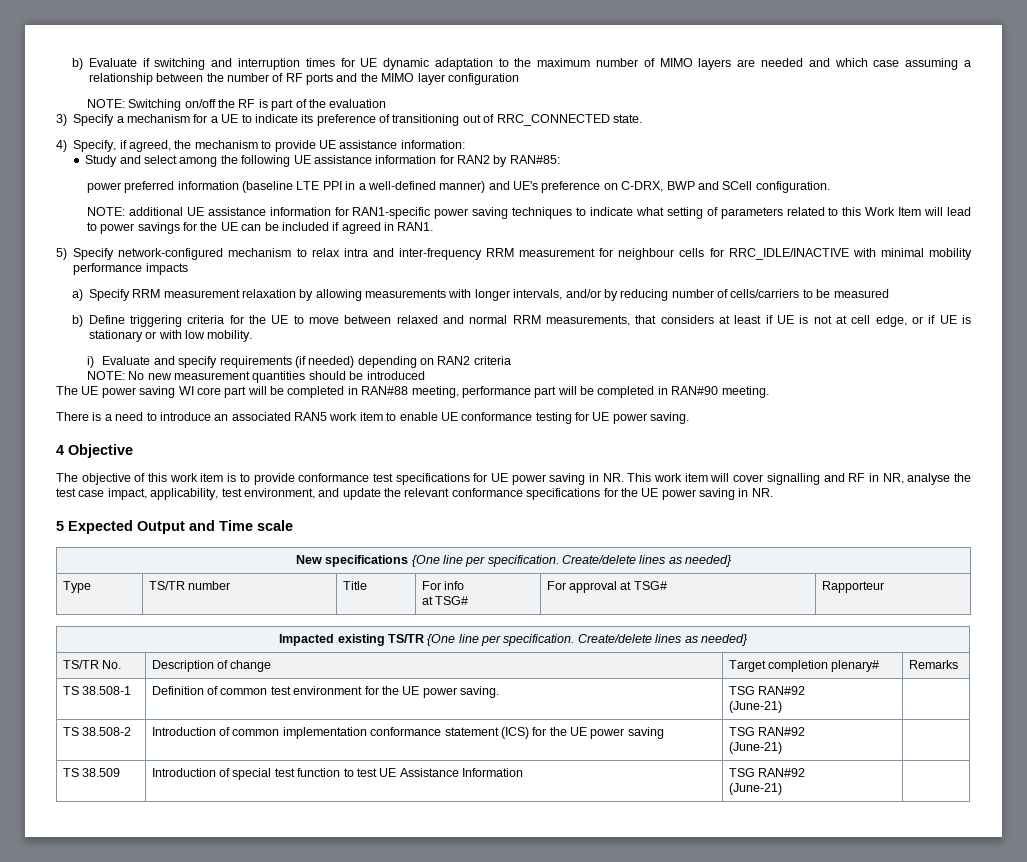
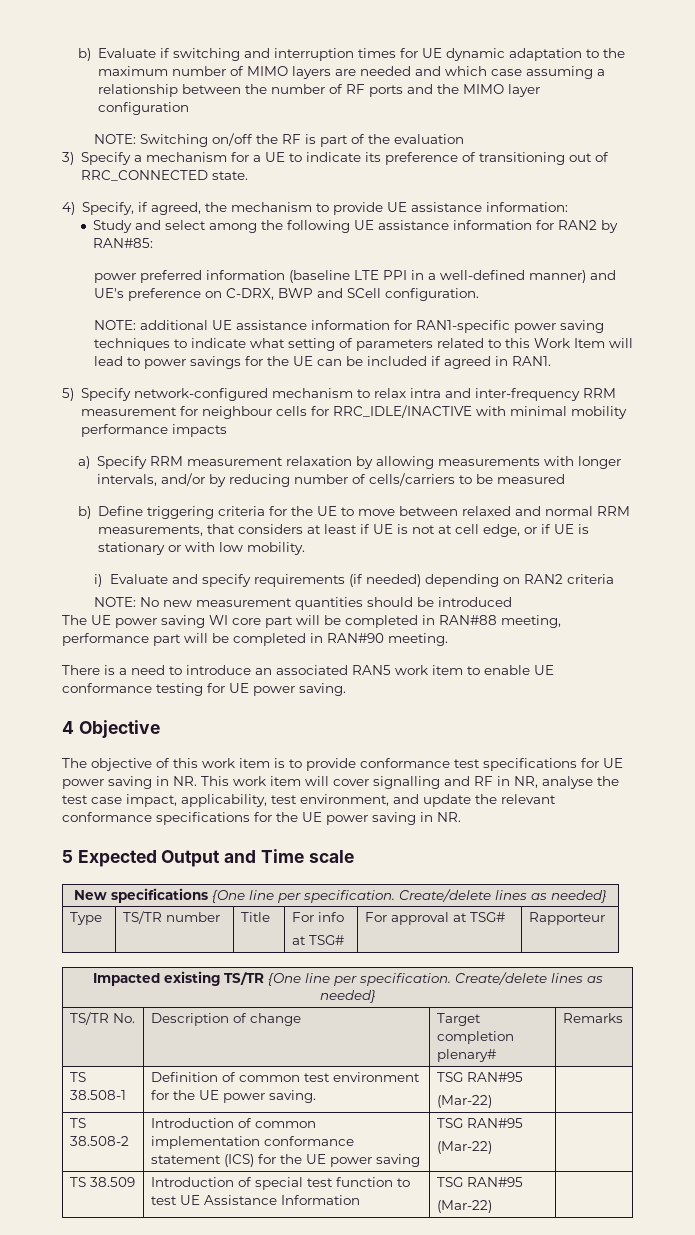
[758,686,806,695] [728,701,782,713] RAN#92 // (June-21) -> [466,1072,523,1082] [436,1095,492,1108] RAN#95 // (Mar-22)
[758,727,806,736] [728,742,782,754] RAN#92 // (June-21) -> [466,1118,523,1128] [436,1141,492,1154] RAN#95 // (Mar-22)
[758,768,806,777] [728,783,782,795] RAN#92 // (June-21) -> [466,1177,523,1187] [436,1200,492,1213] RAN#95 // (Mar-22)

